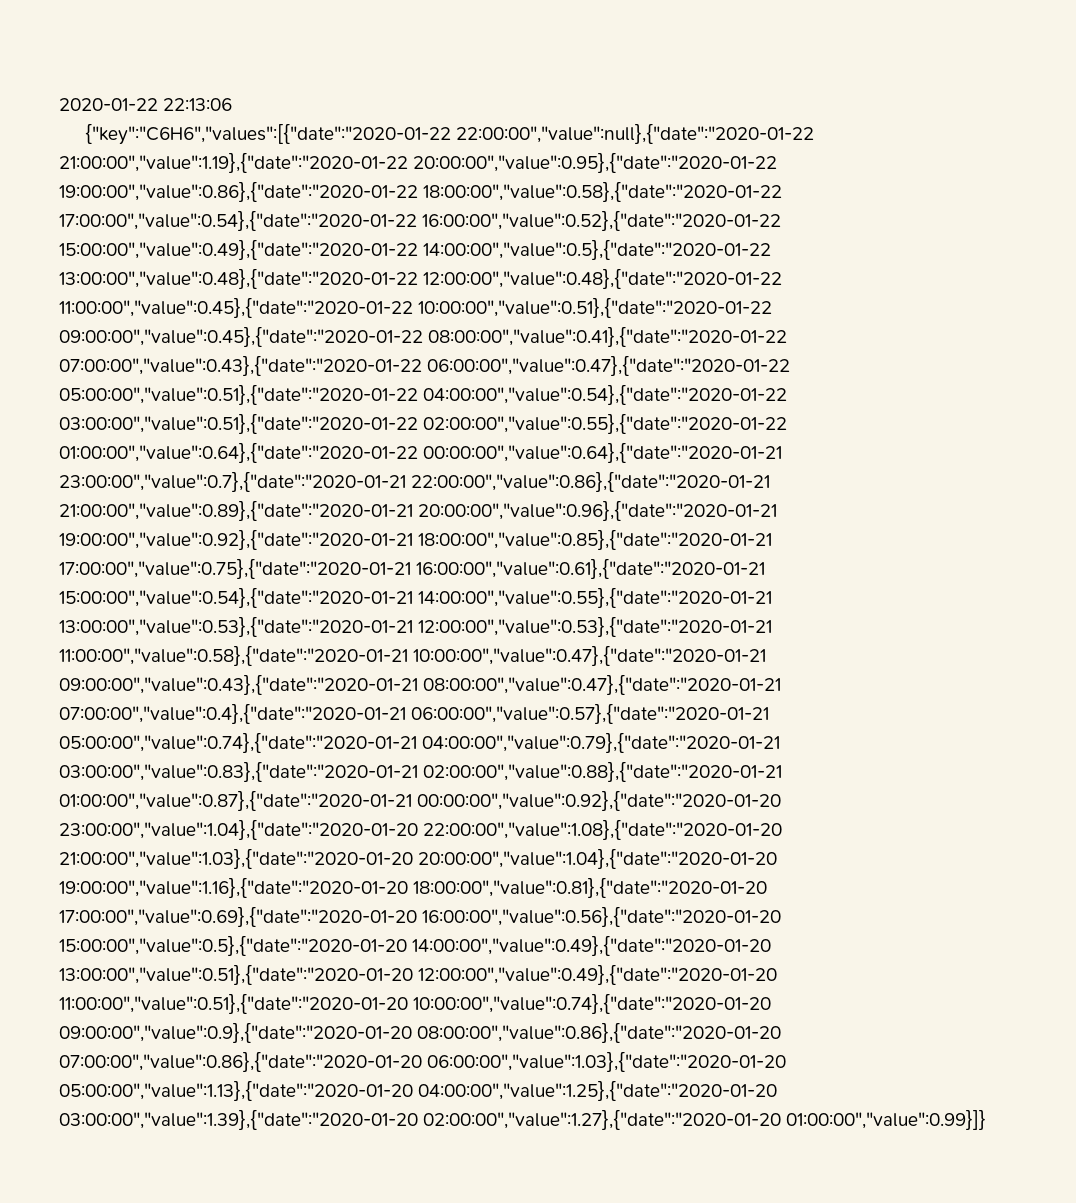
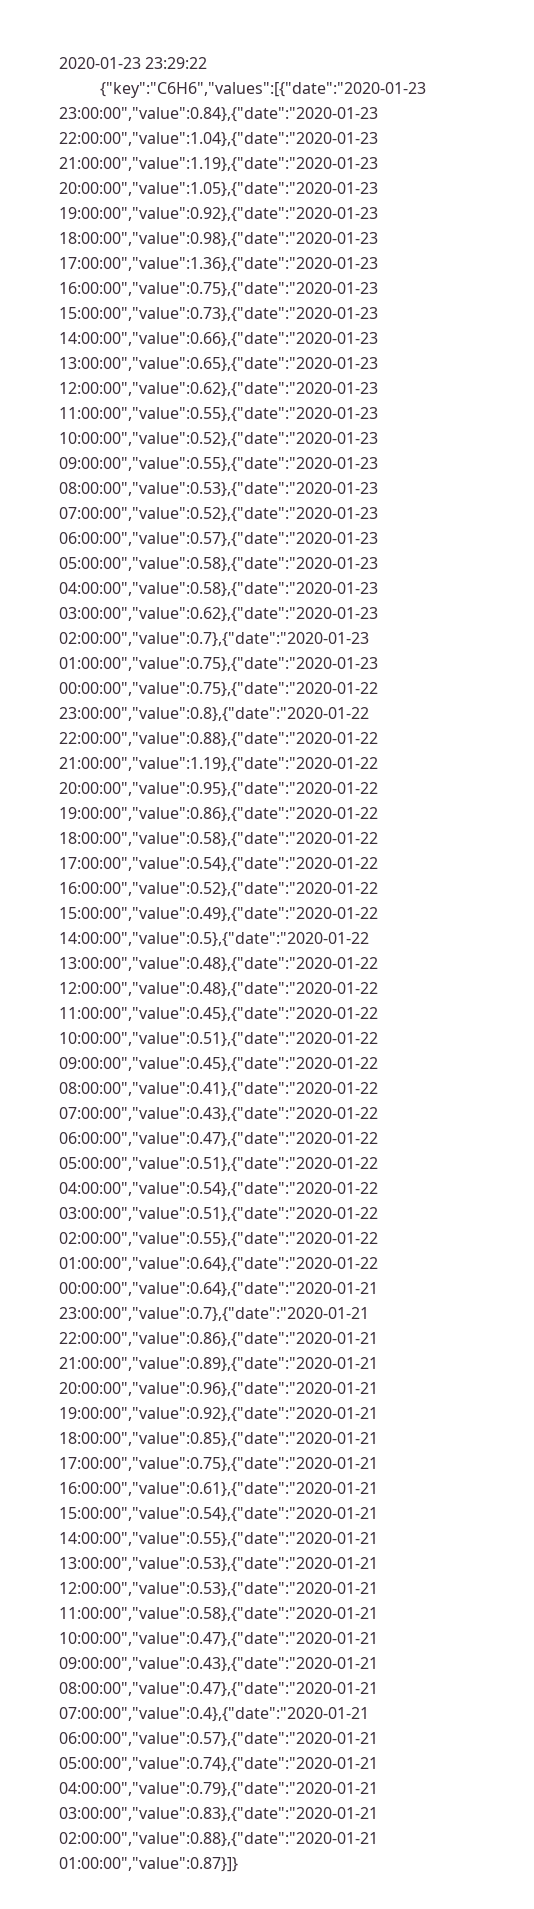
[59,98,233,111] [85,124,815,145] 2020-01-22 22:13:06 // {"key":"C6H6","values":[{"date":"2020-01-22 22:00:00","value":null},{"date":"2020-01-22 -> [59,57,208,69] [100,82,427,98] [59,107,378,122] [59,132,378,147] [59,157,378,172] [59,182,378,197] [59,207,378,222] [59,232,378,247] [59,257,378,272] [59,282,378,297] [59,307,378,322] [59,332,378,347] [59,357,378,372] [59,382,378,397] [59,407,378,422] [59,432,378,447] [59,457,378,472] [59,482,378,497] [59,507,378,522] [59,532,378,547] [59,557,378,572] [59,582,378,597] [59,607,378,622] [59,632,369,647] [59,657,378,672] [59,682,378,697] [59,707,369,722] [59,732,378,747] 2020-01-23 23:29:22 // {"key":"C6H6","values":[{"date":"2020-01-23 23:00:00","value":0.84},{"date":"2020-01-23 22:00:00","value":1.04},{"date":"2020-01-23 21:00:00","value":1.19},{"date":"2020-01-23 20:00:00","value":1.05},{"date":"2020-01-23 19:00:00","value":0.92},{"date":"2020-01-23 18:00:00","value":0.98},{"date":"2020-01-23 17:00:00","value":1.36},{"date":"2020-01-23 16:00:00","value":0.75},{"date":"2020-01-23 15:00:00","value":0.73},{"date":"2020-01-23 14:00:00","value":0.66},{"date":"2020-01-23 13:00:00","value":0.65},{"date":"2020-01-23 12:00:00","value":0.62},{"date":"2020-01-23 11:00:00","value":0.55},{"date":"2020-01-23 10:00:00","value":0.52},{"date":"2020-01-23 09:00:00","value":0.55},{"date":"2020-01-23 08:00:00","value":0.53},{"date":"2020-01-23 07:00:00","value":0.52},{"date":"2020-01-23 06:00:00","value":0.57},{"date":"2020-01-23 05:00:00","value":0.58},{"date":"2020-01-23 04:00:00","value":0.58},{"date":"2020-01-23 03:00:00","value":0.62},{"date":"2020-01-23 02:00:00","value":0.7},{"date":"2020-01-23 01:00:00","value":0.75},{"date":"2020-01-23 00:00:00","value":0.75},{"date":"2020-01-22 23:00:00","value":0.8},{"date":"2020-01-22 22:00:00","value":0.88},{"date":"2020-01-22
[59,791,782,811] [59,820,783,840] [59,849,778,869] [59,878,768,898] [59,907,782,927] [59,936,772,956] [59,965,778,985] [59,994,772,1014] [59,1023,782,1043] [59,1052,787,1072] [59,1081,778,1101] [59,1110,987,1130] 01:00:00","value":0.87},{"date":"2020-01-21 00:00:00","value":0.92},{"date":"2020-01-20 23:00:00","value":1.04},{"date":"2020-01-20 22:00:00","value":1.08},{"date":"2020-01-20 21:00:00","value":1.03},{"date":"2020-01-20 20:00:00","value":1.04},{"date":"2020-01-20 19:00:00","value":1.16},{"date":"2020-01-20 18:00:00","value":0.81},{"date":"2020-01-20 17:00:00","value":0.69},{"date":"2020-01-20 16:00:00","value":0.56},{"date":"2020-01-20 15:00:00","value":0.5},{"date":"2020-01-20 14:00:00","value":0.49},{"date":"2020-01-20 13:00:00","value":0.51},{"date":"2020-01-20 12:00:00","value":0.49},{"date":"2020-01-20 11:00:00","value":0.51},{"date":"2020-01-20 10:00:00","value":0.74},{"date":"2020-01-20 09:00:00","value":0.9},{"date":"2020-01-20 08:00:00","value":0.86},{"date":"2020-01-20 07:00:00","value":0.86},{"date":"2020-01-20 06:00:00","value":1.03},{"date":"2020-01-20 05:00:00","value":1.13},{"date":"2020-01-20 04:00:00","value":1.25},{"date":"2020-01-20 03:00:00","value":1.39},{"date":"2020-01-20 02:00:00","value":1.27},{"date":"2020-01-20 01:00:00","value":0.99}]} -> [59,1857,238,1872] 01:00:00","value":0.87}]}

